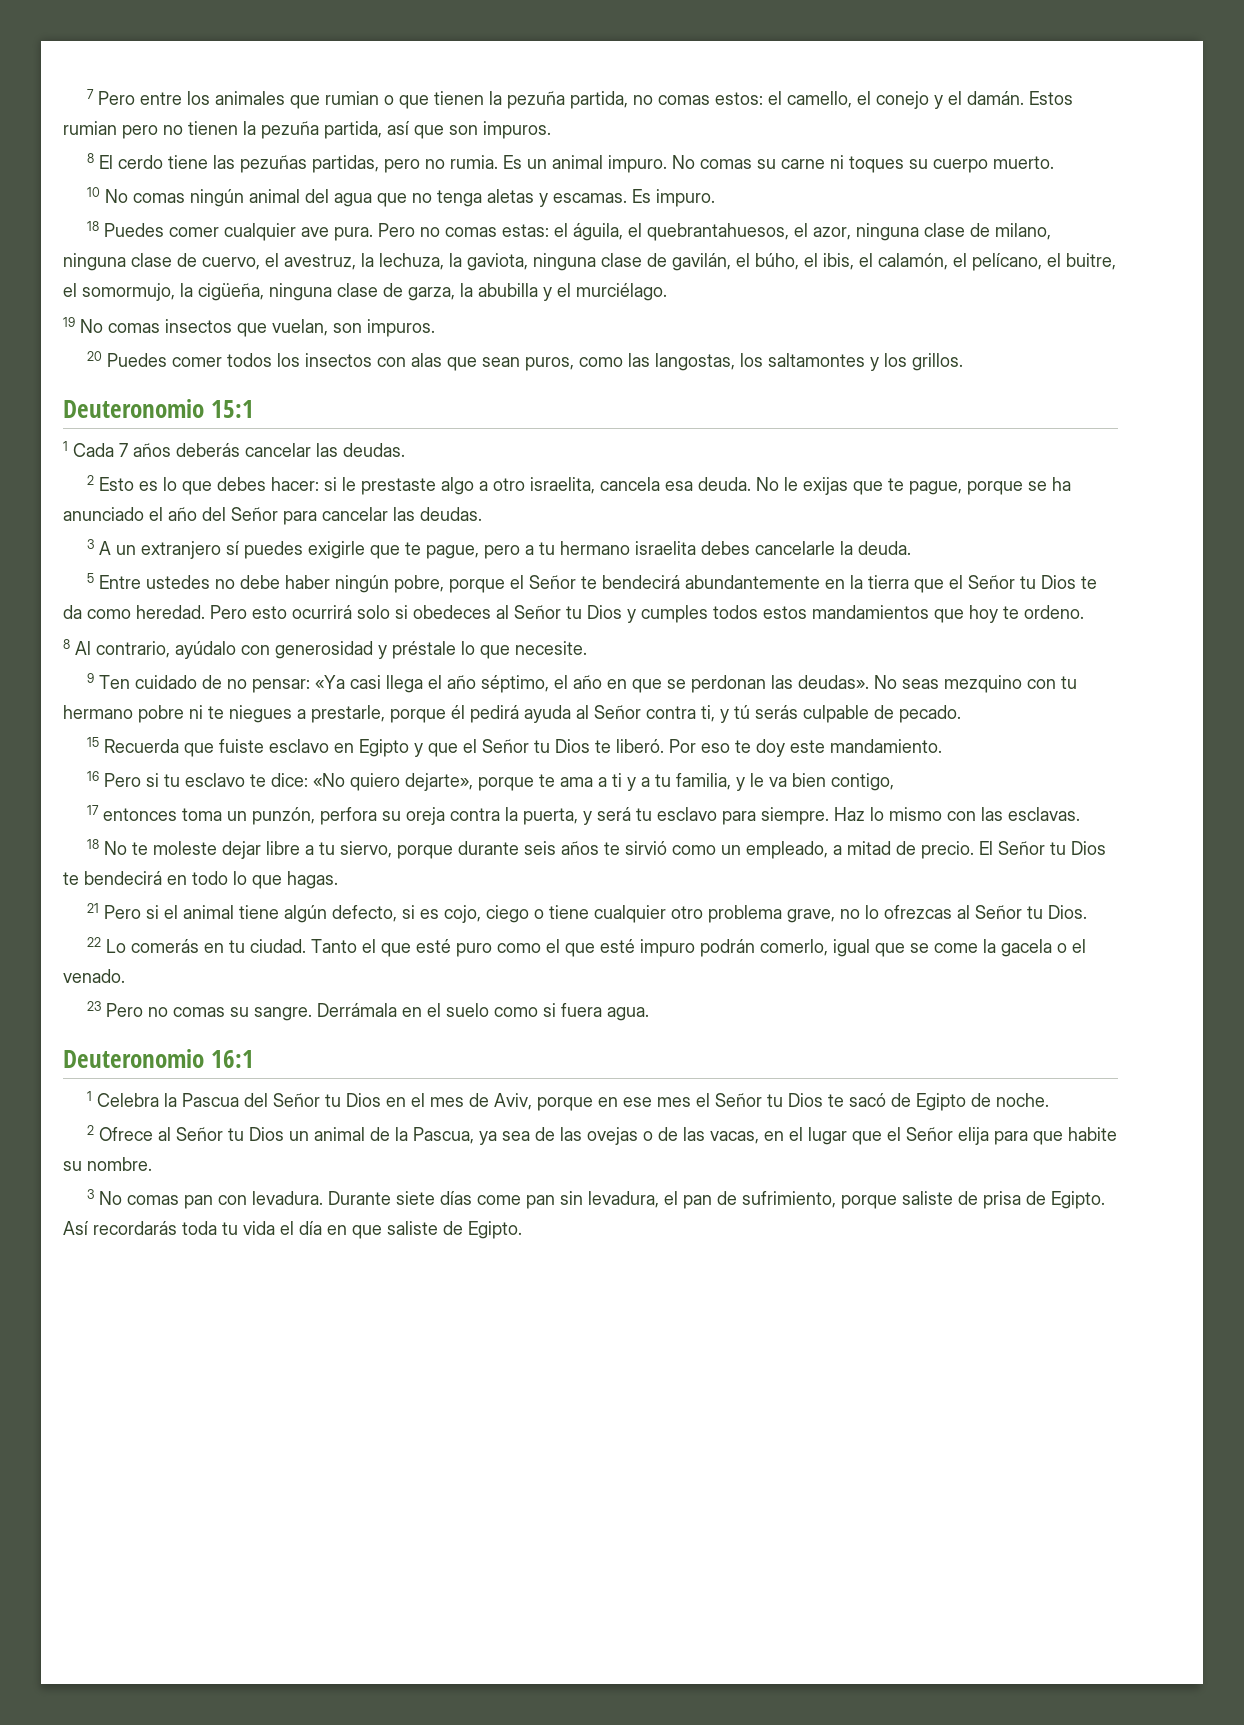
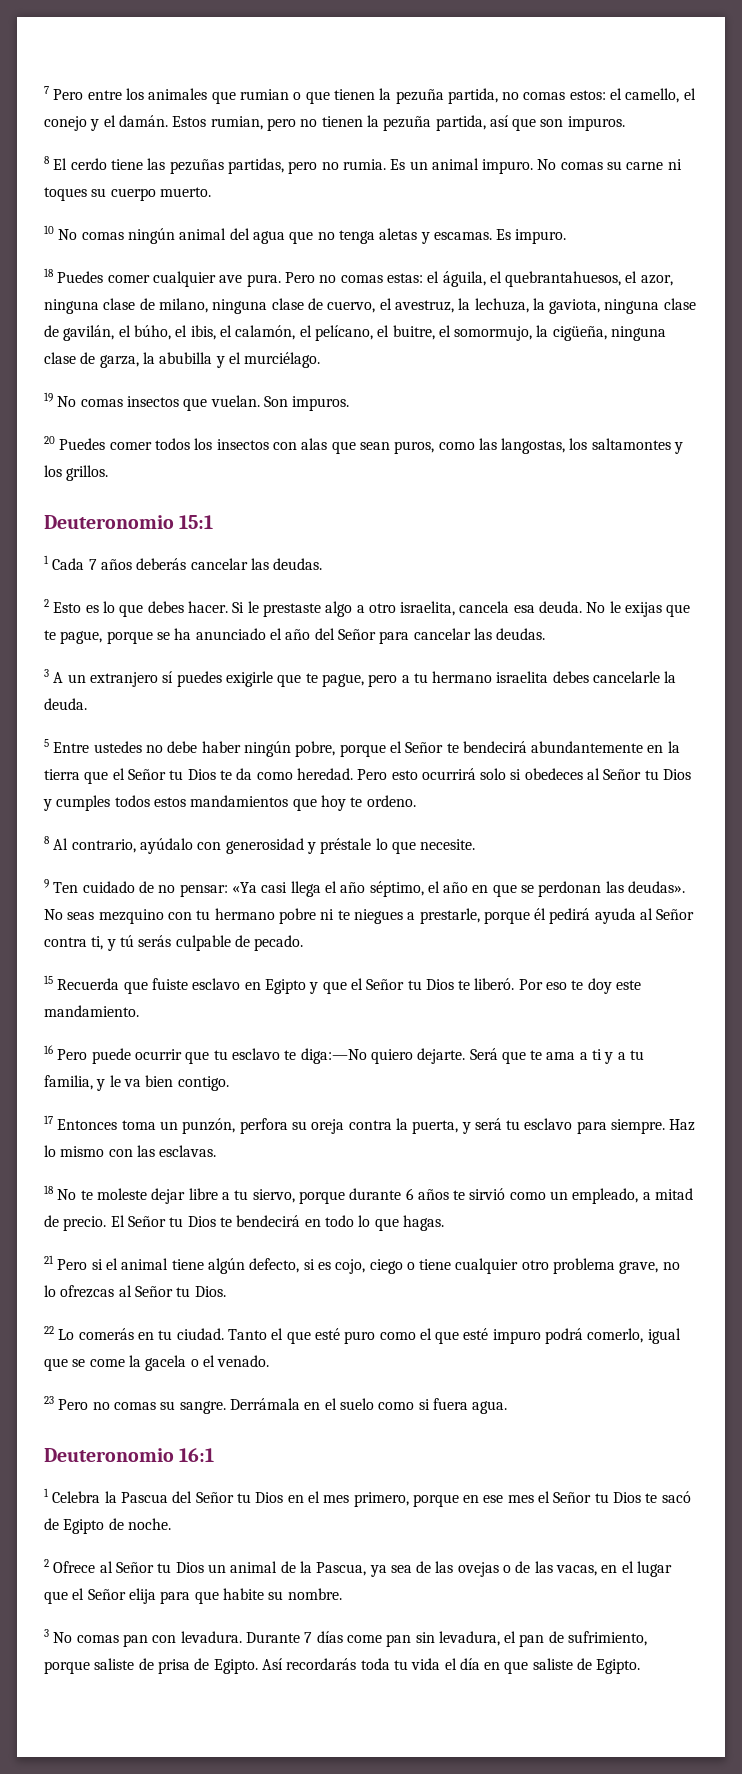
[63,121,117,135] rumian -> [210,116,263,130] rumian,
[272,319,362,336] vuelan, son -> [210,395,288,407] vuelan. Son
[270,477,337,491] hacer: si -> [187,601,245,613] hacer. Si
[145,773,534,791] si tu esclavo te dice: «No quiero dejarte», porque -> [91,1048,526,1064] puede ocurrir que tu esclavo te diga:—No quiero dejarte. Será que
[830,773,894,791] contigo, -> [177,1076,229,1091] contigo.
[102,808,177,821] entonces -> [57,1119,118,1130] Entonces
[523,841,556,855] seis -> [405,1188,414,1200] 6
[699,939,755,957] podrán -> [545,1328,584,1344] podrá
[468,1093,532,1110] de Aviv, -> [353,1492,409,1507] primero,
[395,1191,435,1205] siete -> [304,1632,313,1643] 7

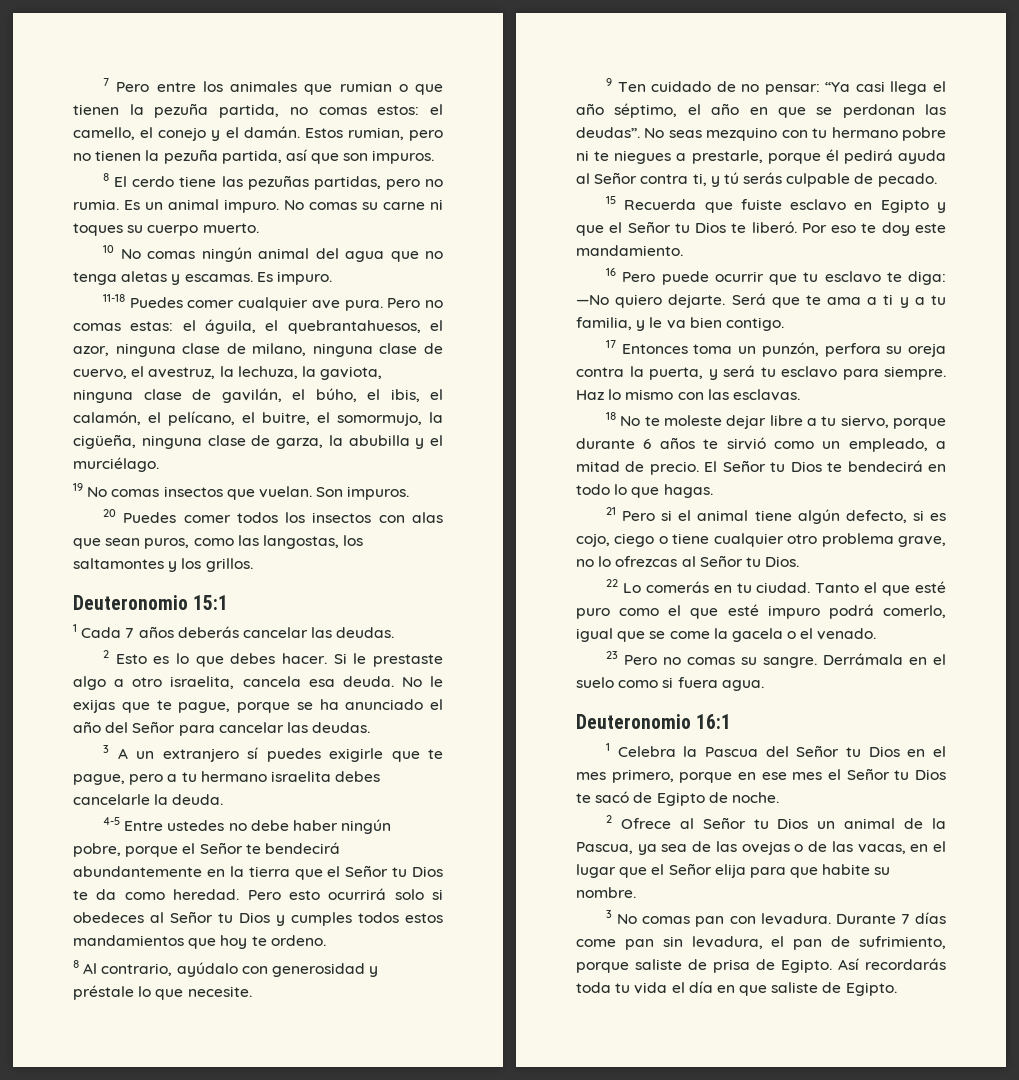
[44,268,54,277] 18 -> [103,294,126,302] 11-18
[44,739,49,747] 5 -> [103,817,121,825] 4-5
[231,882,257,893] «Ya -> [825,82,851,92] “Ya
[628,881,686,893] deudas». -> [576,127,640,138] deudas”.
[300,1048,367,1064] diga:—No -> [908,271,946,285] [576,295,609,305] diga: —No

